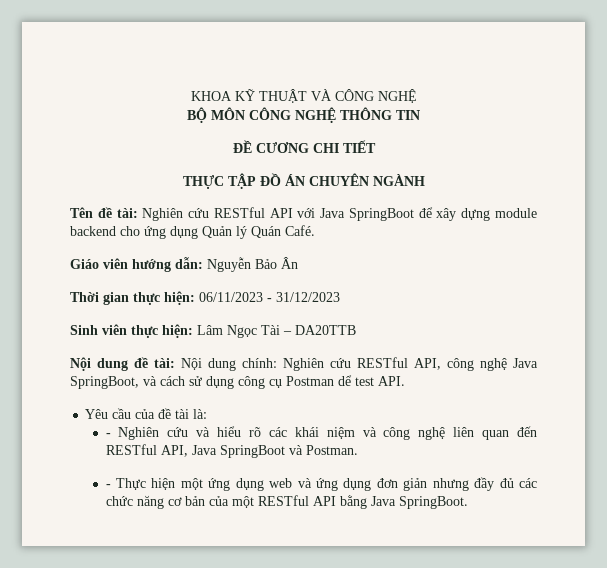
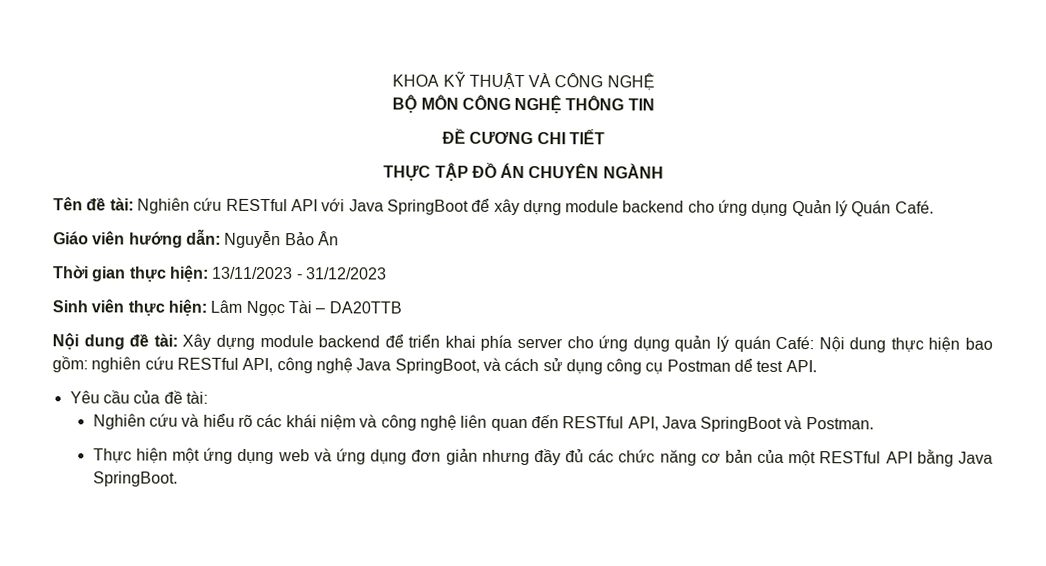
[199,292,263,302] 06/11/2023 -> [212,266,294,280] 13/11/2023
[181,358,324,371] Nội dung chính: Nghiên -> [182,333,994,353] [52,356,142,373] Xây dựng module backend để triển khai phía server cho ứng dụng quản lý quán Café: Nội dung thực hiện bao gồm: nghiên
[175,409,208,419] [105,433,111,437] tài là: // - -> [185,390,208,404] tài: //
[105,484,111,488] - -> (874, 423) none

